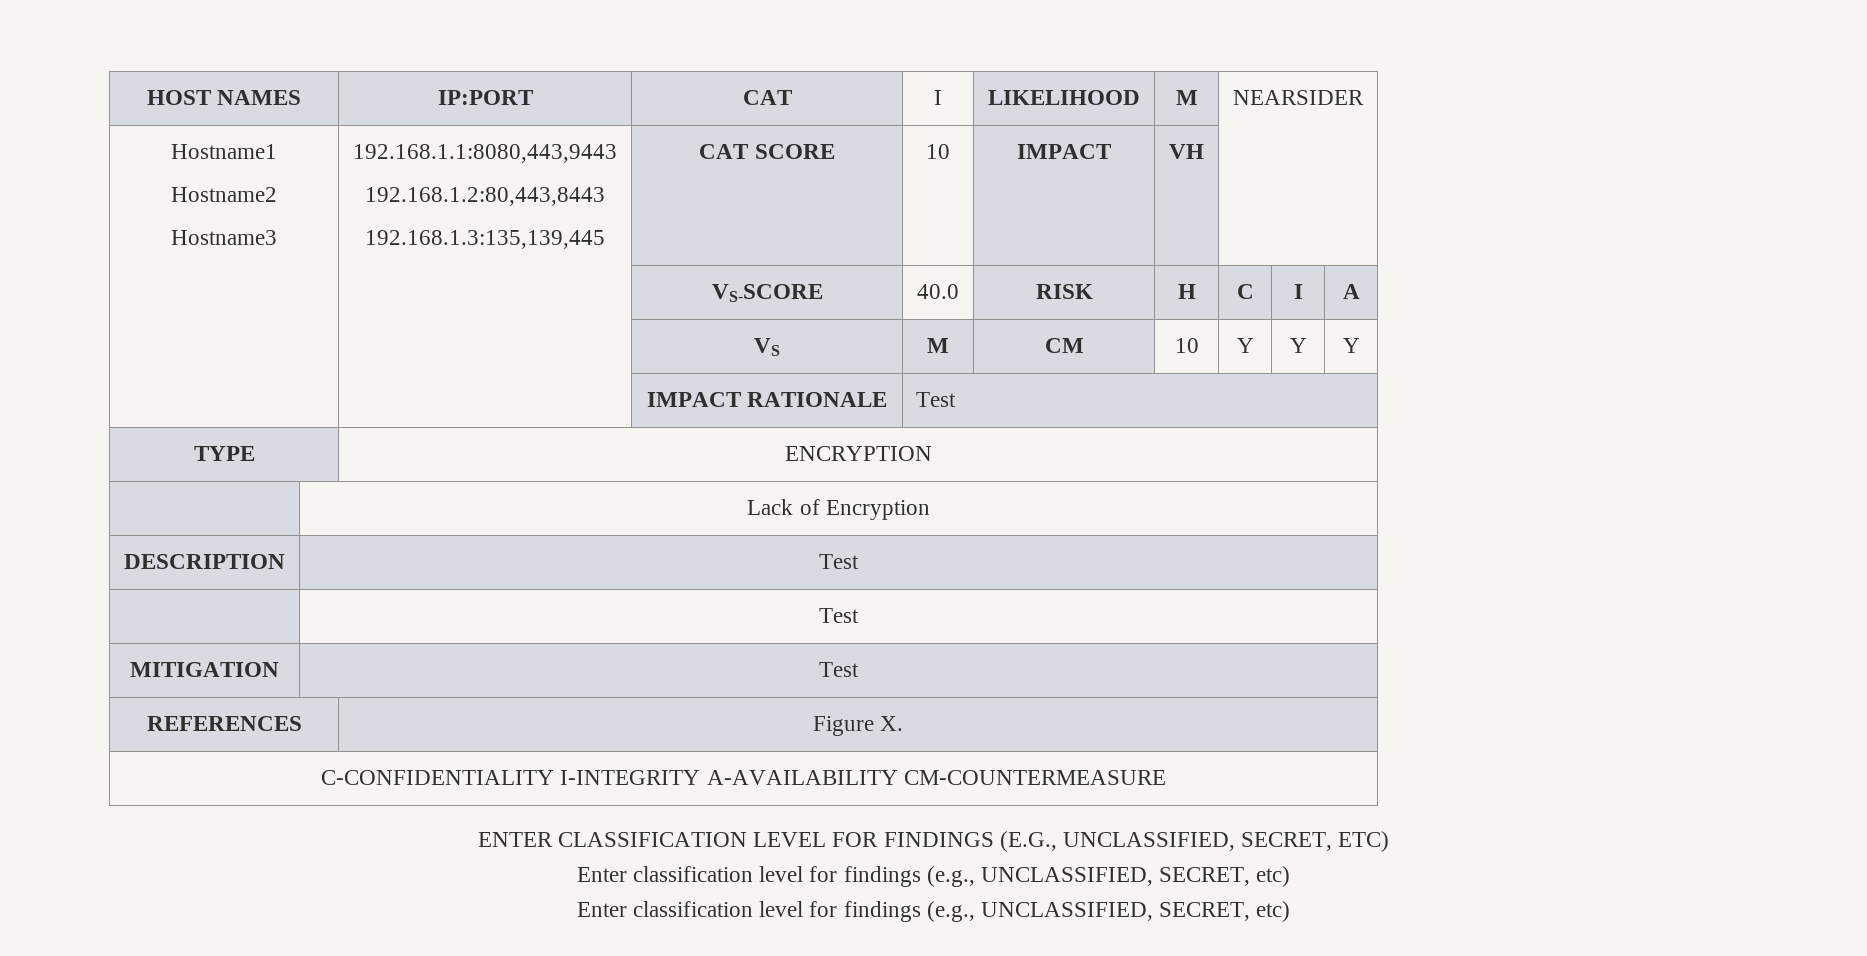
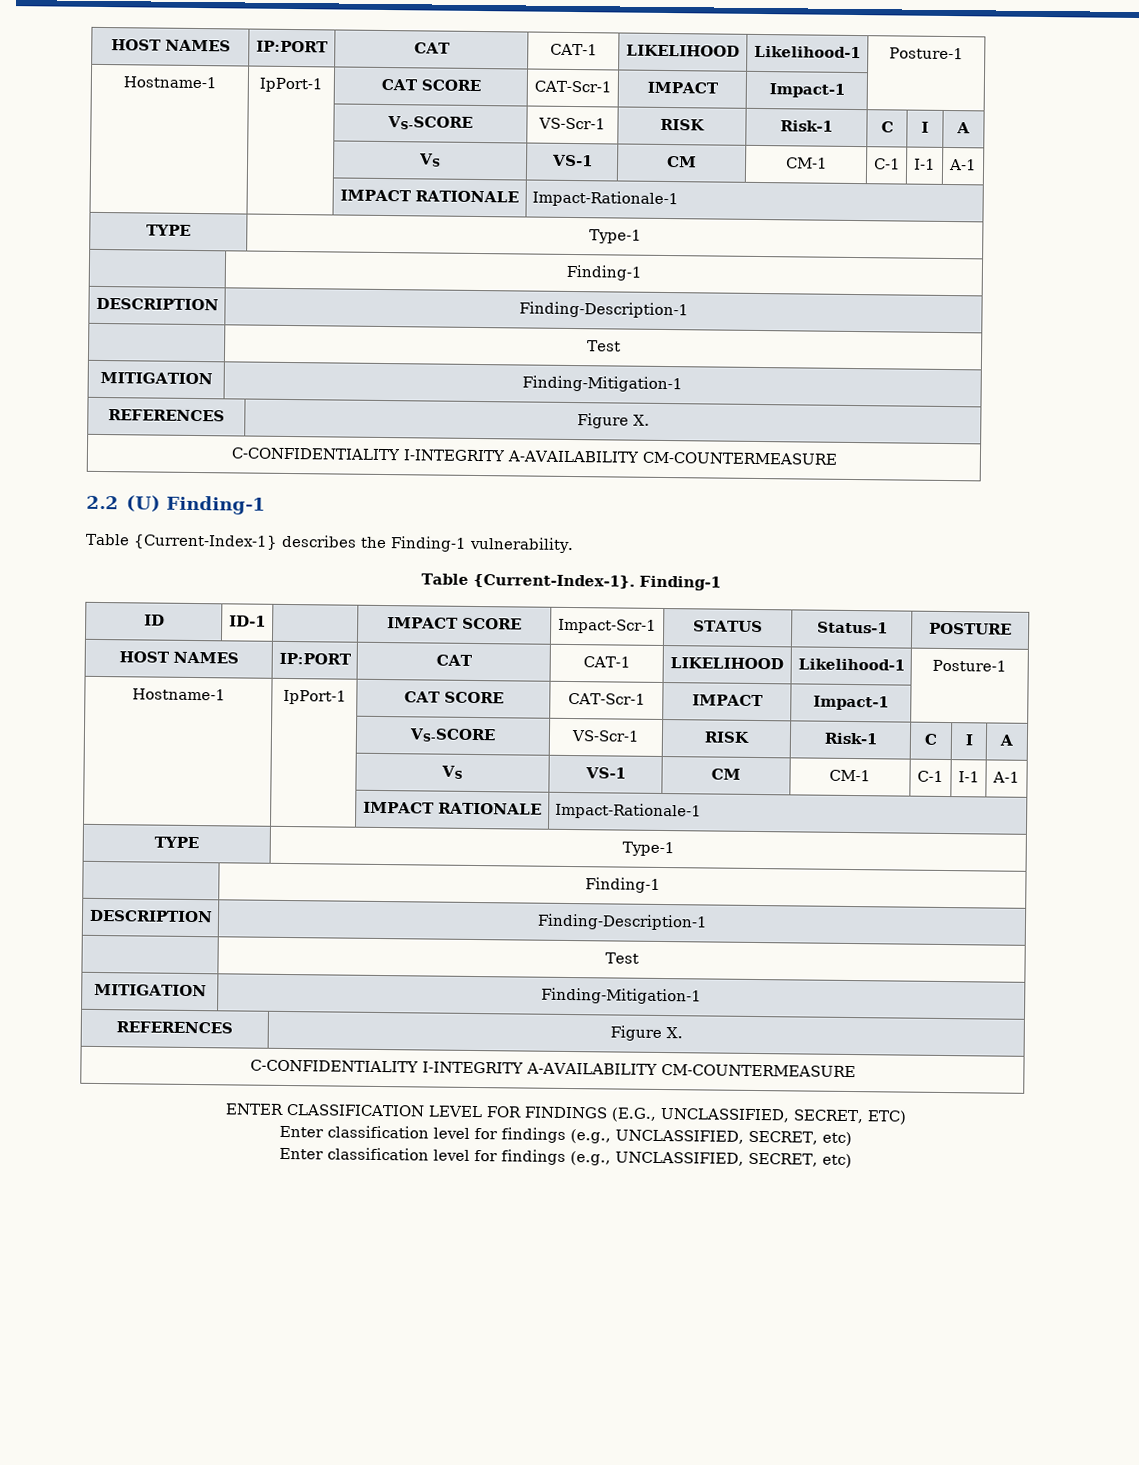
[146,90,302,105] [437,90,533,105] [742,90,792,105] [934,90,942,105] [988,90,1140,105] [1175,90,1198,105] [1233,90,1364,105] [171,144,277,159] [171,187,277,202] [171,230,277,245] [353,144,617,163] [365,187,605,206] [365,230,605,249] [699,144,835,159] [926,144,950,159] [1017,144,1111,159] [1169,144,1204,159] [711,284,823,302] [917,284,959,299] [1035,284,1093,299] [1177,284,1196,299] [1236,284,1254,299] [1293,284,1303,299] [1342,284,1360,299] [754,338,780,356] [927,338,949,353] [1044,338,1084,353] [1174,338,1199,353] [1236,338,1254,353] [1289,338,1307,353] [1342,338,1360,353] [646,392,888,407] [916,392,957,407] [193,446,255,461] [784,446,932,461] [747,499,930,520] [124,554,285,569] [819,554,859,569] [819,608,859,623] [130,662,279,677] [819,662,859,677] HOST NAMES | IP:PORT | CAT | I | LIKELIHOOD | M | NEARSIDER // Hostname1 // Hostname2 // Hostname3 | 192.168.1.1:8080,443,9443 // 192.168.1.2:80,443,8443 // 192.168.1.3:135,139,445 | CAT SCORE | 10 | IMPACT | VH | // | | VS-SCORE | 40.0 | RISK | H | C | I | A // | | VS | M | CM | 10 | Y | Y | Y // | | IMPACT RATIONALE | Test // TYPE | ENCRYPTION // | Lack of Encryption // DESCRIPTION | Test // | Test // MITIGATION | Test -> [110,39,231,52] [256,40,329,53] [413,42,451,54] [549,43,598,56] [626,44,740,57] [754,45,861,59] [889,47,964,60] [122,76,217,89] [259,77,323,93] [380,78,481,92] [533,80,612,93] [646,81,719,94] [768,83,845,98] [387,116,474,130] [538,117,606,130] [660,118,705,131] [780,120,833,132] [880,121,894,133] [921,121,929,133] [956,122,970,134] [419,153,442,167] [551,154,593,167] [667,156,697,168] [785,157,828,169] [873,158,901,170] [914,158,936,170] [949,159,977,171] [340,189,519,203] [531,190,679,208] [146,224,191,236] [588,229,642,244] [565,264,642,281] [95,297,219,311] [518,301,689,319] [586,340,621,352] [99,371,213,385] [522,375,683,393] [108,409,225,422] [576,413,650,429] [230,447,837,465] [86,495,266,515] [85,533,574,554] [421,573,721,591] [143,614,165,626] [229,615,266,627] [387,617,522,630] [558,618,657,634] [693,620,763,633] [816,621,888,634] [929,622,1012,635] [118,651,239,664] [278,652,352,665] [435,654,473,666] [582,656,631,668] [670,657,784,670] [797,658,905,671] [932,659,1007,672] [131,688,226,701] [282,689,347,705] [403,691,504,704] [567,692,646,705] [691,694,764,707] [813,695,889,711] [409,728,497,743] [571,730,640,742] [704,731,750,743] [823,732,878,745] [924,733,938,745] [964,734,974,746] [999,734,1014,746] [441,765,464,779] [584,767,626,779] [711,768,741,780] [829,769,871,782] [917,770,944,782] [957,771,980,783] [992,771,1020,783] [363,801,542,815] [554,802,702,820] [154,836,199,849] [621,841,675,857] [584,877,661,893] [88,909,213,923] [536,913,708,931] [604,952,639,964] [93,983,207,997] [541,987,702,1005] HOST NAMES | IP:PORT | CAT | CAT-1 | LIKELIHOOD | Likelihood-1 | Posture-1 // Hostname-1 | IpPort-1 | CAT SCORE | CAT-Scr-1 | IMPACT | Impact-1 | // | | VS-SCORE | VS-Scr-1 | RISK | Risk-1 | C | I | A // | | VS | VS-1 | CM | CM-1 | C-1 | I-1 | A-1 // | | IMPACT RATIONALE | Impact-Rationale-1 // TYPE | Type-1 // | Finding-1 // DESCRIPTION | Finding-Description-1 // | Test // MITIGATION | Finding-Mitigation-1 // REFERENCES | Figure X. // C-CONFIDENTIALITY I-INTEGRITY A-AVAILABILITY CM-COUNTERMEASURE // 2.2 (U) Finding-1 // Table {Current-Index-1} describes the Finding-1 vulnerability. // Table {Current-Index-1}. Finding-1 // ID | ID-1 | | IMPACT SCORE | Impact-Scr-1 | STATUS | Status-1 | POSTURE // HOST NAMES | IP:PORT | CAT | CAT-1 | LIKELIHOOD | Likelihood-1 | Posture-1 // Hostname-1 | IpPort-1 | CAT SCORE | CAT-Scr-1 | IMPACT | Impact-1 | // | | VS-SCORE | VS-Scr-1 | RISK | Risk-1 | C | I | A // | | VS | VS-1 | CM | CM-1 | C-1 | I-1 | A-1 // | | IMPACT RATIONALE | Impact-Rationale-1 // TYPE | Type-1 // | Finding-1 // DESCRIPTION | Finding-Description-1 // | Test // MITIGATION | Finding-Mitigation-1

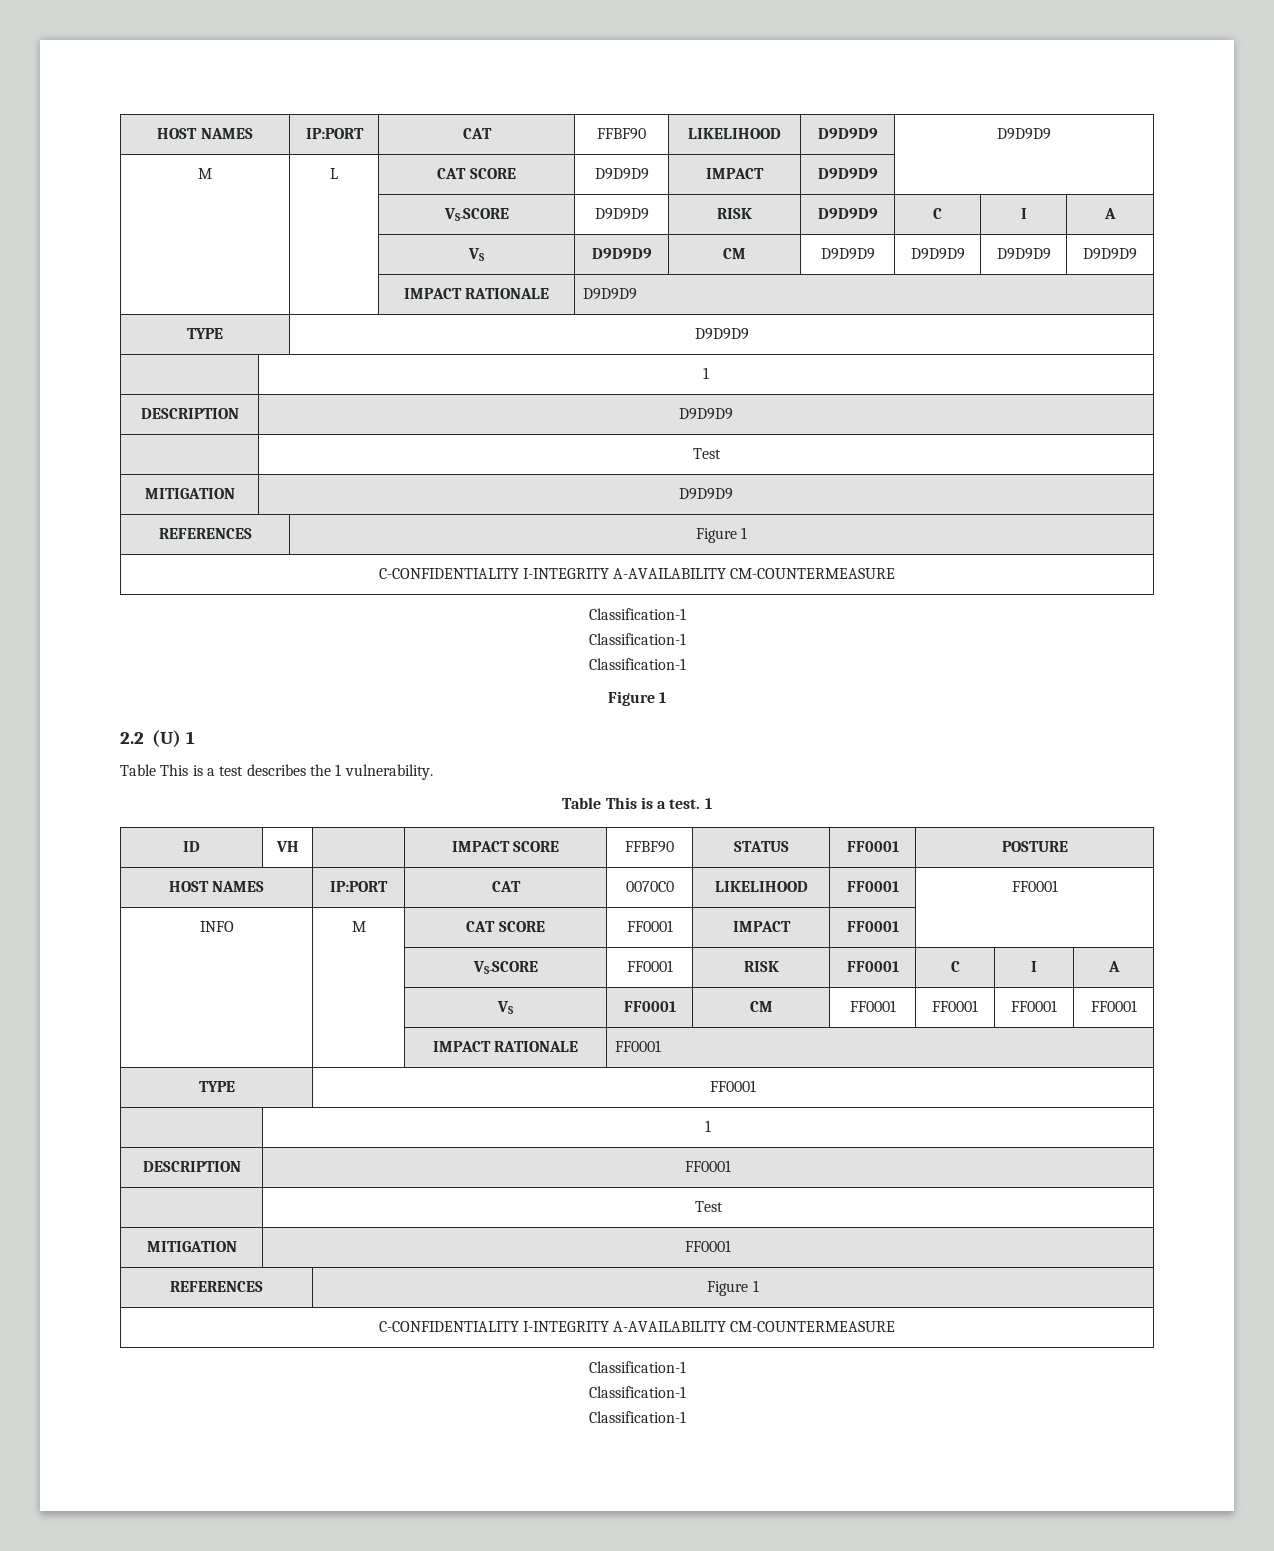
[110,39,231,52] [256,40,329,53] [413,42,451,54] [549,43,598,56] [626,44,740,57] [754,45,861,59] [889,47,964,60] [122,76,217,89] [259,77,323,93] [380,78,481,92] [533,80,612,93] [646,81,719,94] [768,83,845,98] [387,116,474,130] [538,117,606,130] [660,118,705,131] [780,120,833,132] [880,121,894,133] [921,121,929,133] [956,122,970,134] [419,153,442,167] [551,154,593,167] [667,156,697,168] [785,157,828,169] [873,158,901,170] [914,158,936,170] [949,159,977,171] [340,189,519,203] [531,190,679,208] [146,224,191,236] [588,229,642,244] [565,264,642,281] [95,297,219,311] [518,301,689,319] [586,340,621,352] [99,371,213,385] [522,375,683,393] [108,409,225,422] [576,413,650,429] [230,447,837,465] HOST NAMES | IP:PORT | CAT | CAT-1 | LIKELIHOOD | Likelihood-1 | Posture-1 // Hostname-1 | IpPort-1 | CAT SCORE | CAT-Scr-1 | IMPACT | Impact-1 | // | | VS-SCORE | VS-Scr-1 | RISK | Risk-1 | C | I | A // | | VS | VS-1 | CM | CM-1 | C-1 | I-1 | A-1 // | | IMPACT RATIONALE | Impact-Rationale-1 // TYPE | Type-1 // | Finding-1 // DESCRIPTION | Finding-Description-1 // | Test // MITIGATION | Finding-Mitigation-1 // REFERENCES | Figure X. // C-CONFIDENTIALITY I-INTEGRITY A-AVAILABILITY CM-COUNTERMEASURE -> [157,128,253,139] [305,128,364,139] [462,128,492,139] [597,128,646,140] [688,128,781,139] [817,128,878,139] [997,128,1051,140] [198,168,212,179] [330,168,338,179] [437,168,516,179] [594,168,649,180] [706,168,764,179] [817,168,878,179] [443,208,509,221] [594,208,649,220] [717,208,752,219] [817,208,878,219] [933,208,942,219] [1020,208,1027,219] [1104,208,1116,219] [468,248,485,261] [591,248,652,259] [723,248,746,259] [820,248,875,260] [910,248,965,260] [996,248,1051,260] [1083,248,1137,260] [403,288,550,299] [583,288,638,300] [187,328,223,339] [694,328,749,340] [703,367,709,379] [140,408,239,419] [679,408,733,420] [692,448,721,459] [144,488,235,499] [679,488,733,500] [158,528,252,539] [695,527,748,543] [378,568,896,579] [588,608,686,620] [588,633,686,645] [588,658,686,670] [607,691,667,706] HOST NAMES | IP:PORT | CAT | FFBF90 | LIKELIHOOD | D9D9D9 | D9D9D9 // M | L | CAT SCORE | D9D9D9 | IMPACT | D9D9D9 | // | | VS-SCORE | D9D9D9 | RISK | D9D9D9 | C | I | A // | | VS | D9D9D9 | CM | D9D9D9 | D9D9D9 | D9D9D9 | D9D9D9 // | | IMPACT RATIONALE | D9D9D9 // TYPE | D9D9D9 // | 1 // DESCRIPTION | D9D9D9 // | Test // MITIGATION | D9D9D9 // REFERENCES | Figure 1 // C-CONFIDENTIALITY I-INTEGRITY A-AVAILABILITY CM-COUNTERMEASURE // Classification-1 // Classification-1 // Classification-1 // Figure 1
[165,495,266,515] [85,533,278,550] Finding-1 // Table {Current-Index-1} -> [185,731,195,744] [120,764,244,776] 1 // Table This is a test
[389,536,467,552] Finding-1 -> [335,764,342,776] 1
[472,573,721,591] {Current-Index-1}. Finding-1 -> [605,797,712,809] This is a test. 1
[229,615,266,627] ID-1 -> [275,841,299,852] VH
[558,618,657,634] Impact-Scr-1 -> [625,841,674,853] FFBF90
[816,621,888,634] Status-1 -> [846,841,899,852] FF0001
[582,656,631,668] [670,657,784,670] [797,658,905,671] [932,659,1007,672] [131,688,226,701] [282,689,347,705] [403,691,504,704] [567,692,646,705] [691,694,764,707] [813,695,889,711] [409,728,497,743] [571,730,640,742] [704,731,750,743] [823,732,878,745] [924,733,938,745] [964,734,974,746] [999,734,1014,746] [441,765,464,779] [584,767,626,779] [711,768,741,780] [829,769,871,782] [917,770,944,782] [957,771,980,783] [992,771,1020,783] [363,801,542,815] [554,802,702,820] [154,836,199,849] [621,841,675,857] [584,877,661,893] [88,909,213,923] [536,913,708,931] [604,952,639,964] [93,983,207,997] [541,987,702,1005] [116,1021,233,1034] [609,1025,683,1041] [249,1059,856,1078] [224,1103,906,1125] [278,1125,852,1147] [278,1147,852,1169] CAT-1 | LIKELIHOOD | Likelihood-1 | Posture-1 // Hostname-1 | IpPort-1 | CAT SCORE | CAT-Scr-1 | IMPACT | Impact-1 | // | | VS-SCORE | VS-Scr-1 | RISK | Risk-1 | C | I | A // | | VS | VS-1 | CM | CM-1 | C-1 | I-1 | A-1 // | | IMPACT RATIONALE | Impact-Rationale-1 // TYPE | Type-1 // | Finding-1 // DESCRIPTION | Finding-Description-1 // | Test // MITIGATION | Finding-Mitigation-1 // REFERENCES | Figure X. // C-CONFIDENTIALITY I-INTEGRITY A-AVAILABILITY CM-COUNTERMEASURE // ENTER CLASSIFICATION LEVEL FOR FINDINGS (E.G., UNCLASSIFIED, SECRET, ETC) // Enter classification level for findings (e.g., UNCLASSIFIED, SECRET, etc) // Enter classification level for findings (e.g., UNCLASSIFIED, SECRET, etc) -> [625,881,674,892] [714,881,808,892] [846,881,899,892] [1011,880,1058,892] [199,921,234,932] [351,921,366,932] [466,921,545,932] [626,920,673,932] [732,921,791,932] [846,921,899,932] [472,961,538,974] [626,960,673,972] [743,961,779,972] [846,961,899,972] [950,961,960,972] [1031,961,1037,972] [1107,961,1120,972] [497,1001,514,1014] [623,1001,676,1012] [749,1001,773,1012] [849,1000,896,1012] [932,1000,978,1012] [1011,1000,1057,1012] [1090,1000,1137,1012] [432,1041,579,1052] [615,1040,662,1052] [198,1081,235,1092] [710,1080,756,1092] [705,1120,711,1132] [142,1161,241,1172] [685,1160,731,1172] [694,1201,723,1212] [146,1241,237,1252] [685,1240,731,1252] [170,1281,263,1292] [707,1280,759,1296] [378,1321,896,1332] [588,1361,686,1373] [588,1386,686,1398] [588,1411,686,1423] 0070C0 | LIKELIHOOD | FF0001 | FF0001 // INFO | M | CAT SCORE | FF0001 | IMPACT | FF0001 | // | | VS-SCORE | FF0001 | RISK | FF0001 | C | I | A // | | VS | FF0001 | CM | FF0001 | FF0001 | FF0001 | FF0001 // | | IMPACT RATIONALE | FF0001 // TYPE | FF0001 // | 1 // DESCRIPTION | FF0001 // | Test // MITIGATION | FF0001 // REFERENCES | Figure 1 // C-CONFIDENTIALITY I-INTEGRITY A-AVAILABILITY CM-COUNTERMEASURE // Classification-1 // Classification-1 // Classification-1

